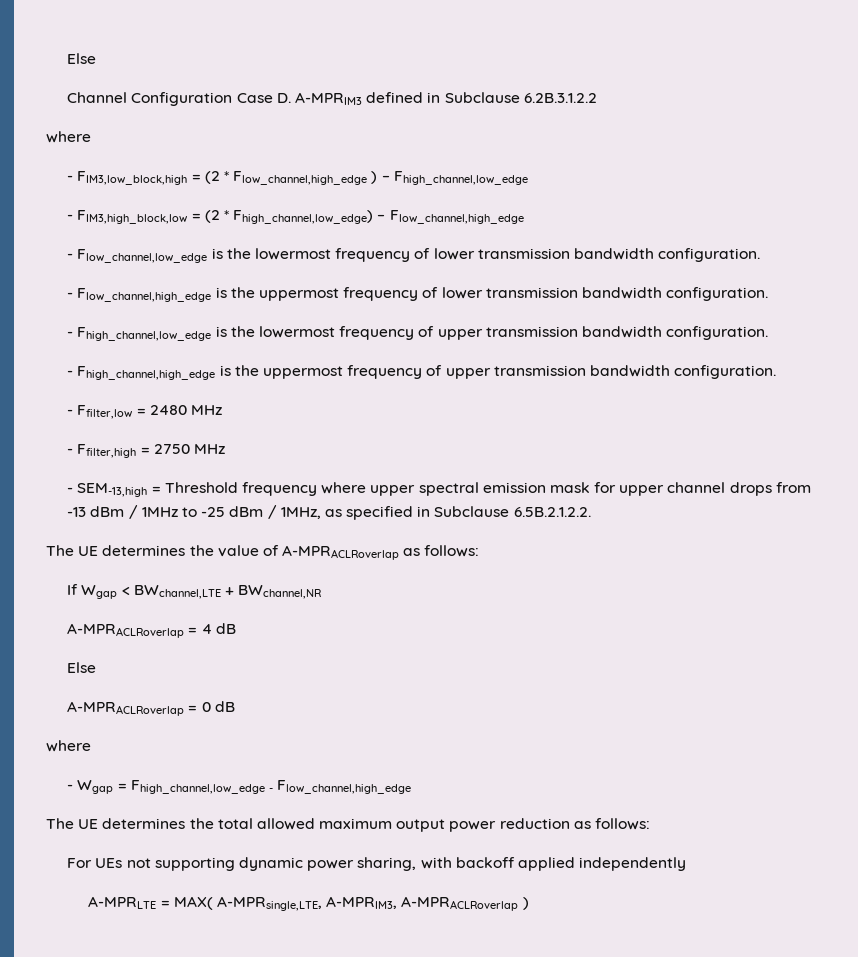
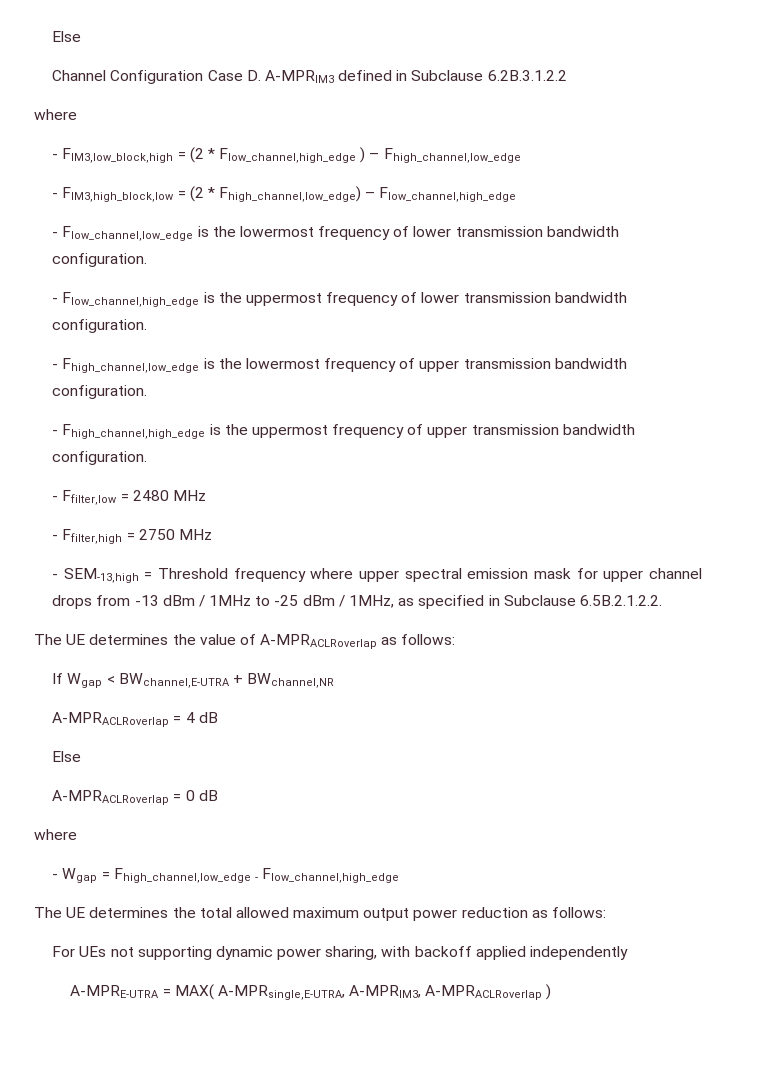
[133,585,221,599] BWchannel,LTE -> [118,673,230,688] BWchannel,E-UTRA
[88,896,157,909] A-MPRLTE -> [70,985,160,998] A-MPRE-UTRA
[216,896,322,911] A-MPRsingle,LTE, -> [217,985,345,1000] A-MPRsingle,E-UTRA,

